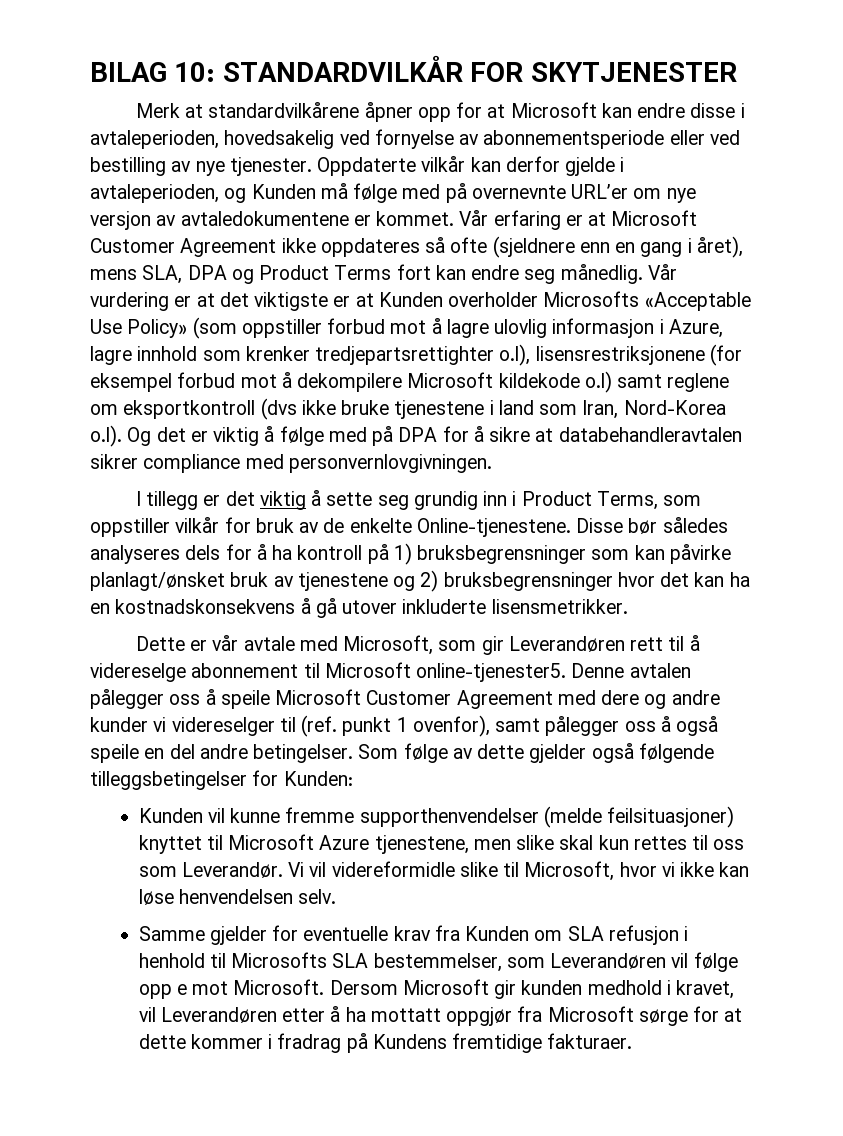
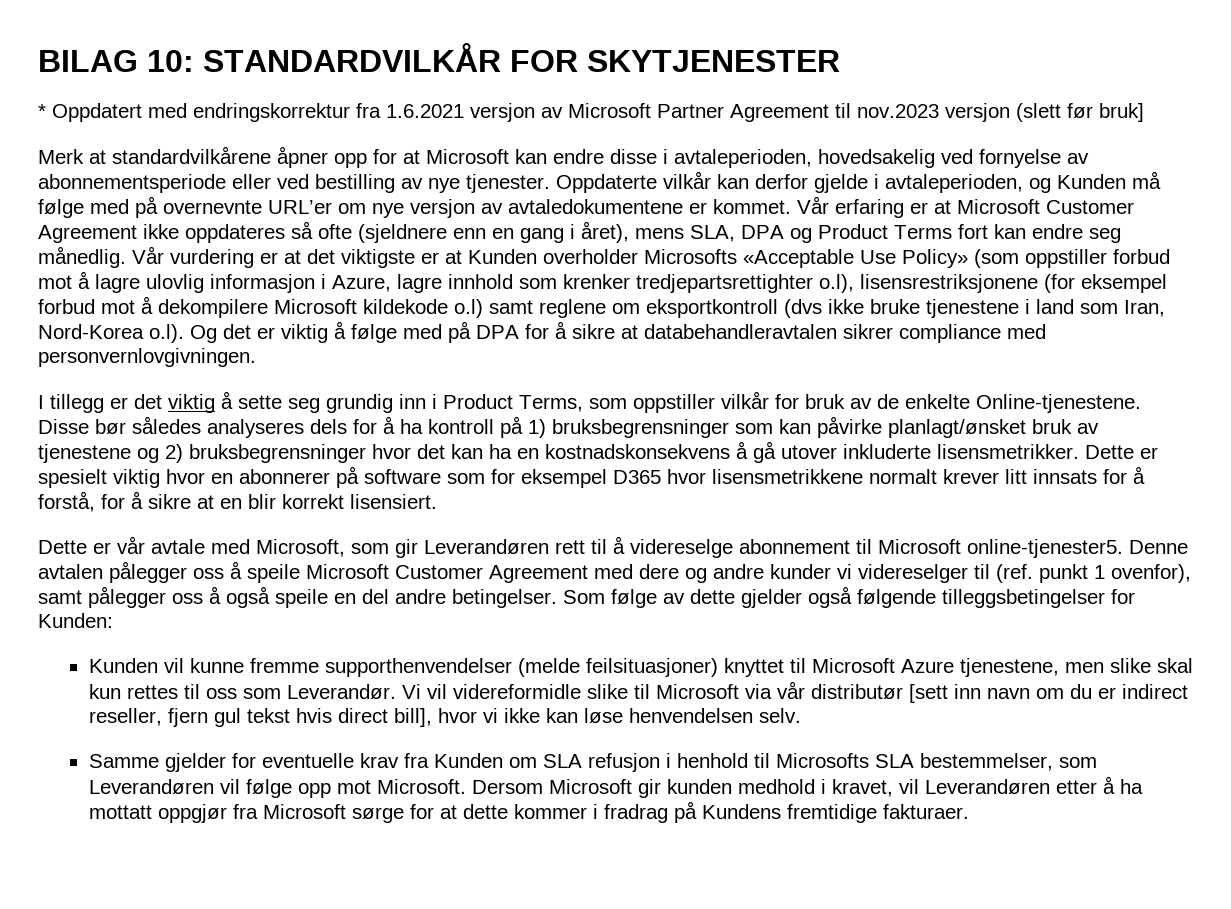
(737, 72) none -> [38,103,1144,122] // * Oppdatert med endringskorrektur fra 1.6.2021 versjon av Microsoft Partner Agreement til nov.2023 versjon (slett før bruk]
(628, 606) none -> [1085,445,1158,459] [38,466,1145,488] [38,491,437,512] Dette er spesielt viktig hvor en abonnerer på software som for eksempel D365 hvor lisensmetrikkene normalt krever litt innsats for å forstå, for å sikre at en blir korrekt lisensiert.
[524,861,615,881] Microsoft, -> [655,681,1188,703] [88,708,432,727] Microsoft via vår distributør [sett inn navn om du er indirect reseller, fjern gul tekst hvis direct bill],
[176,984,187,995] e -> (331, 790) none

